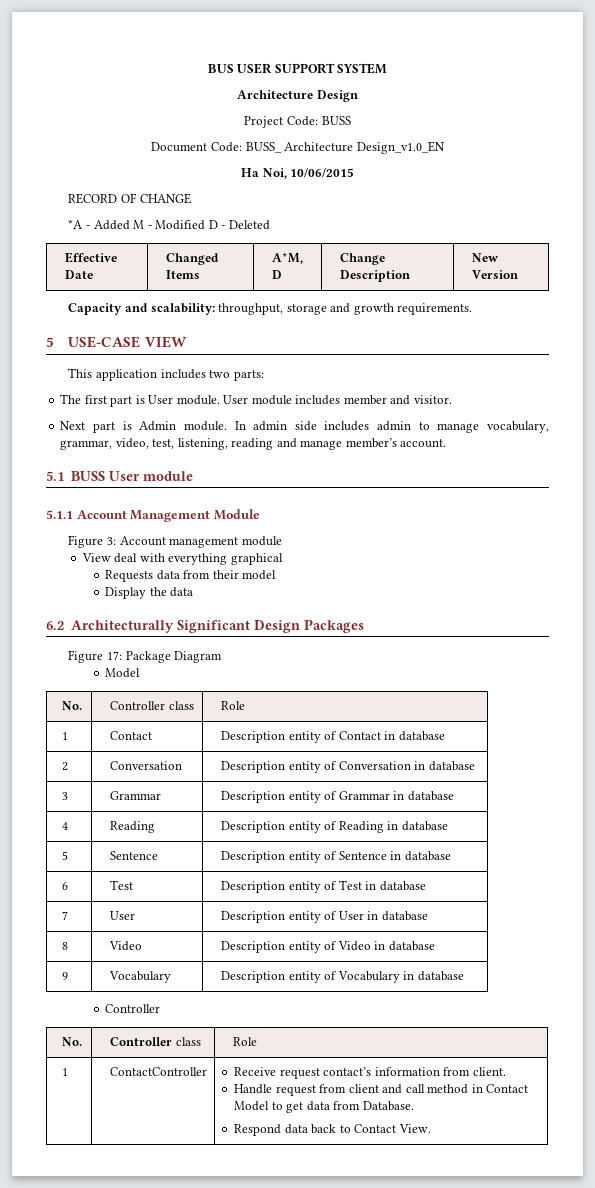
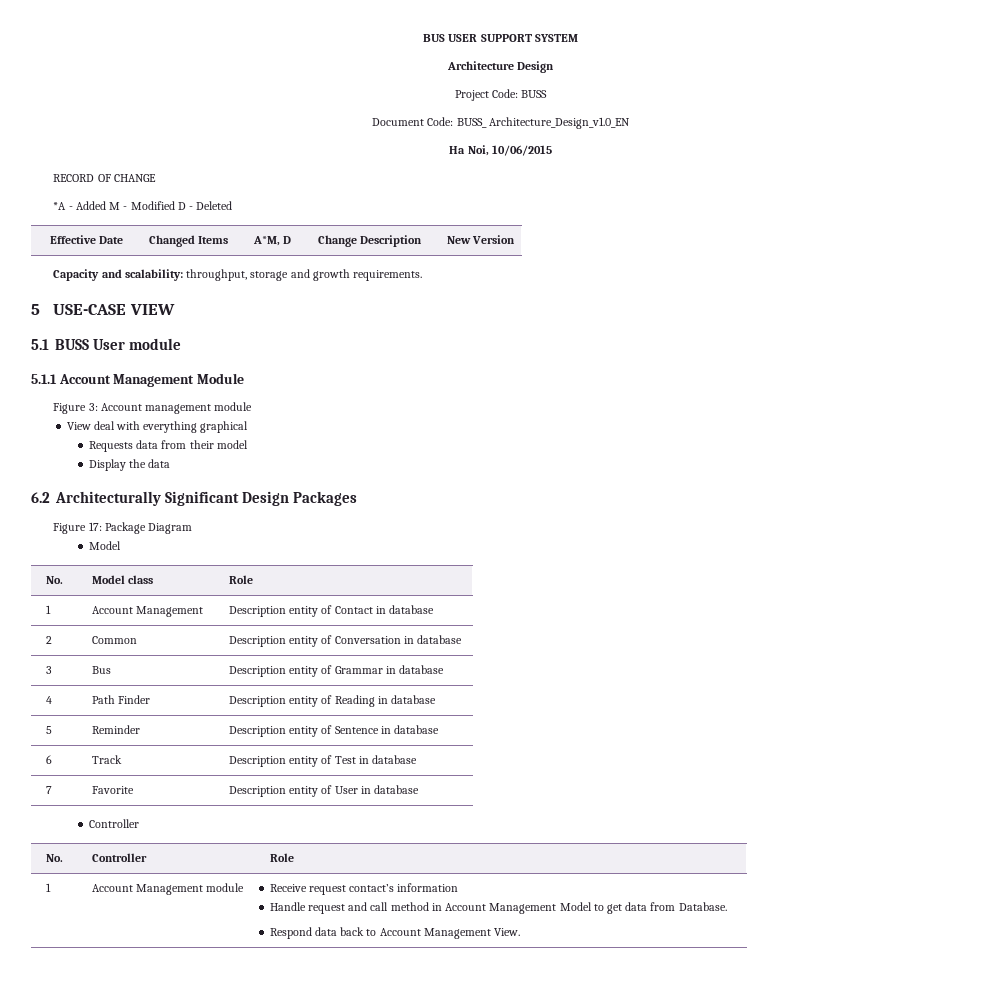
[284,141,445,154] Architecture Design_v1.0_EN -> [488,117,630,129] Architecture_Design_v1.0_EN
[68,368,264,381] [60,394,452,407] [60,421,549,433] [60,438,447,450] // This application includes two parts: // The first part is User module. User module includes member and visitor. // Next part is Admin module. In admin side includes admin to manage vocabulary, grammar, video, test, listening, reading and manage member’s account. -> (175, 309) none
[110,701,194,710] [221,701,246,710] [62,732,69,740] [110,731,153,740] Controller class | Role // 1 | Contact -> [91,575,154,584] [228,575,253,584] [46,605,52,614] [91,606,204,617] Model class | Role // 1 | Account Management
[110,761,183,770] Conversation -> [91,636,137,644] Common
[110,791,162,800] Grammar -> [91,666,111,674] Bus
[110,821,156,833] Reading -> [91,695,151,704] Path Finder
[110,851,159,860] Sentence -> [91,725,140,734] Reminder
[110,880,134,890] Test -> [91,755,122,764] Track
[110,911,136,920] User -> [91,786,134,794] Favorite
[62,942,69,950] [109,941,143,951] [221,941,435,953] [62,972,69,980] [109,971,172,983] [221,971,464,983] // 8 | Video | Description entity of Video in database // 9 | Vocabulary | Description entity of Vocabulary in database -> (419, 789) none
[175,1037,201,1046] [233,1037,258,1046] [62,1068,69,1076] [110,1067,208,1076] class | Role // 1 | ContactController -> [269,853,294,862] [46,883,52,892] [91,883,245,895] | Role // 1 | Account Management module
[443,1067,506,1076] from client. -> (459, 887) none
[319,1084,379,1093] from client -> (345, 909) none
[486,1084,529,1093] Contact -> [445,903,557,914] Account Management
[354,1124,397,1133] Contact -> [379,928,491,939] Account Management

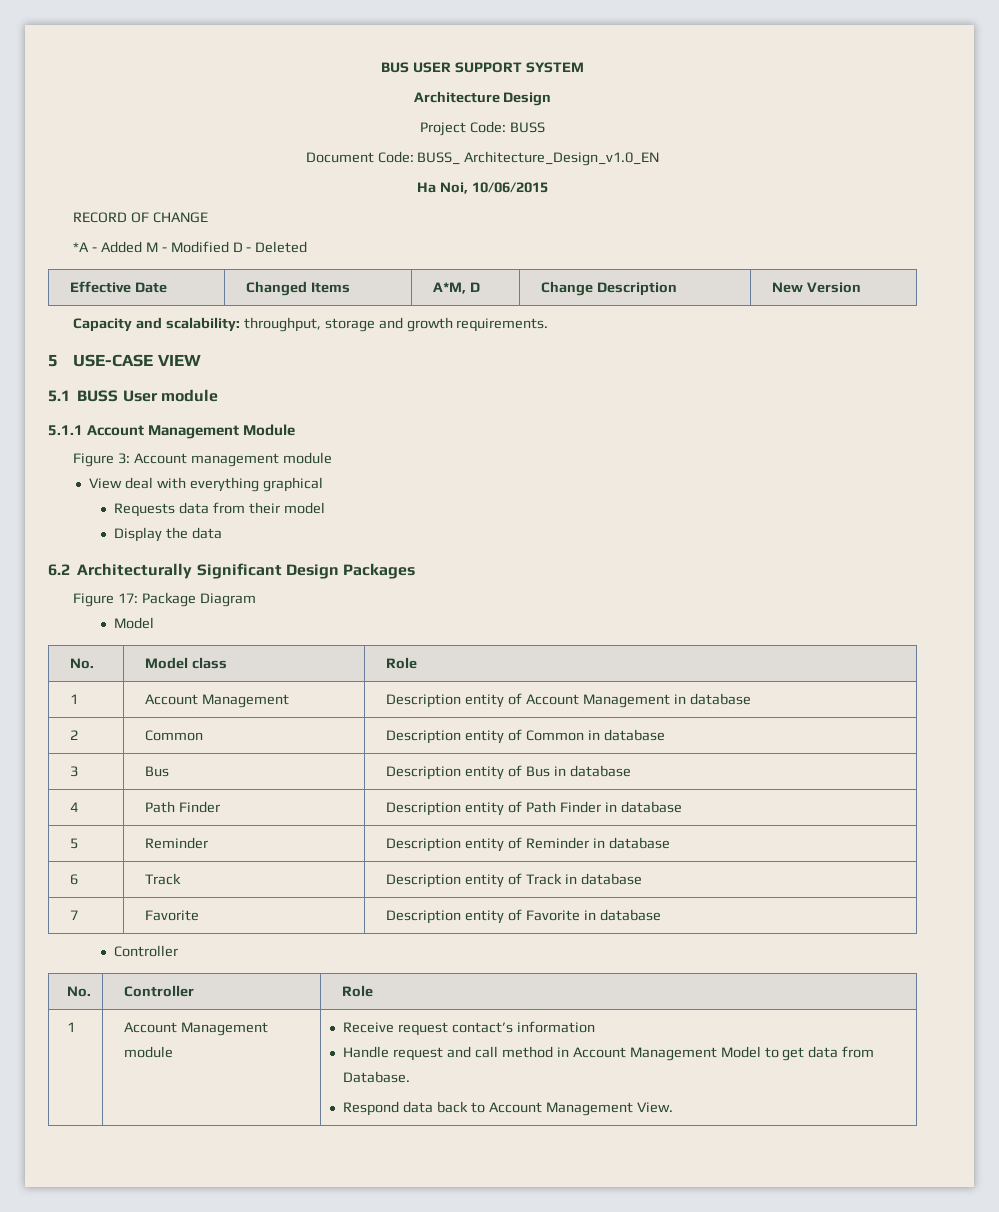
[334,606,373,614] Contact -> [526,694,671,708] Account Management
[334,636,401,644] Conversation -> [526,730,585,741] Common
[334,666,383,674] Grammar -> [526,766,551,777] Bus
[334,695,375,707] Reading -> [526,801,602,813] Path Finder
[334,726,379,734] Sentence -> [526,837,590,849] Reminder
[334,756,356,764] Test -> [526,873,563,885] Track
[334,786,358,794] User -> [526,910,581,921] Favorite

